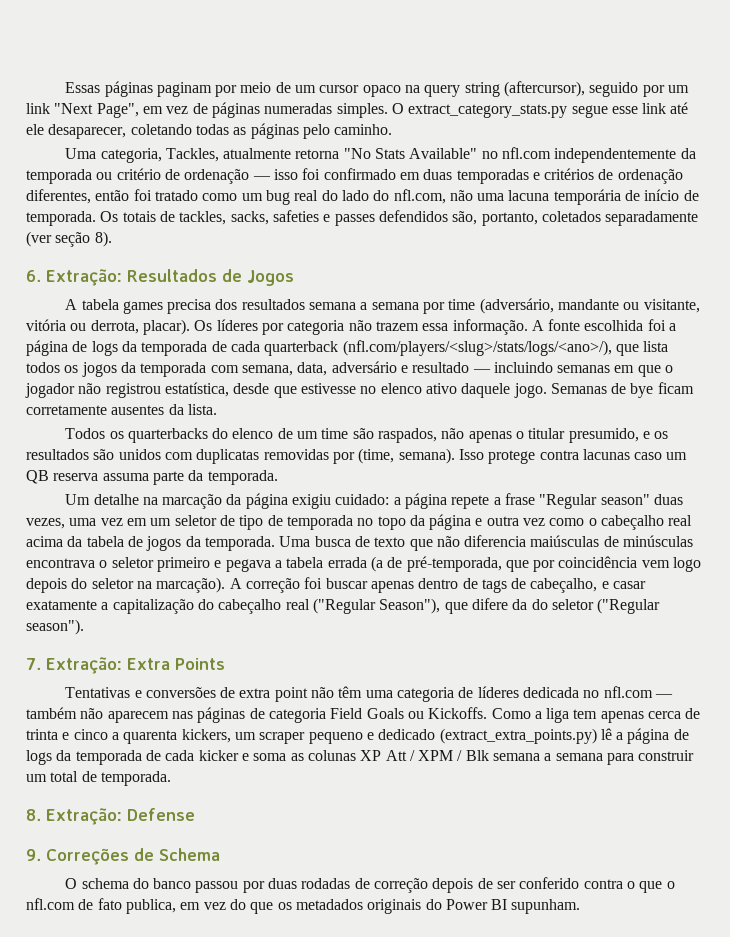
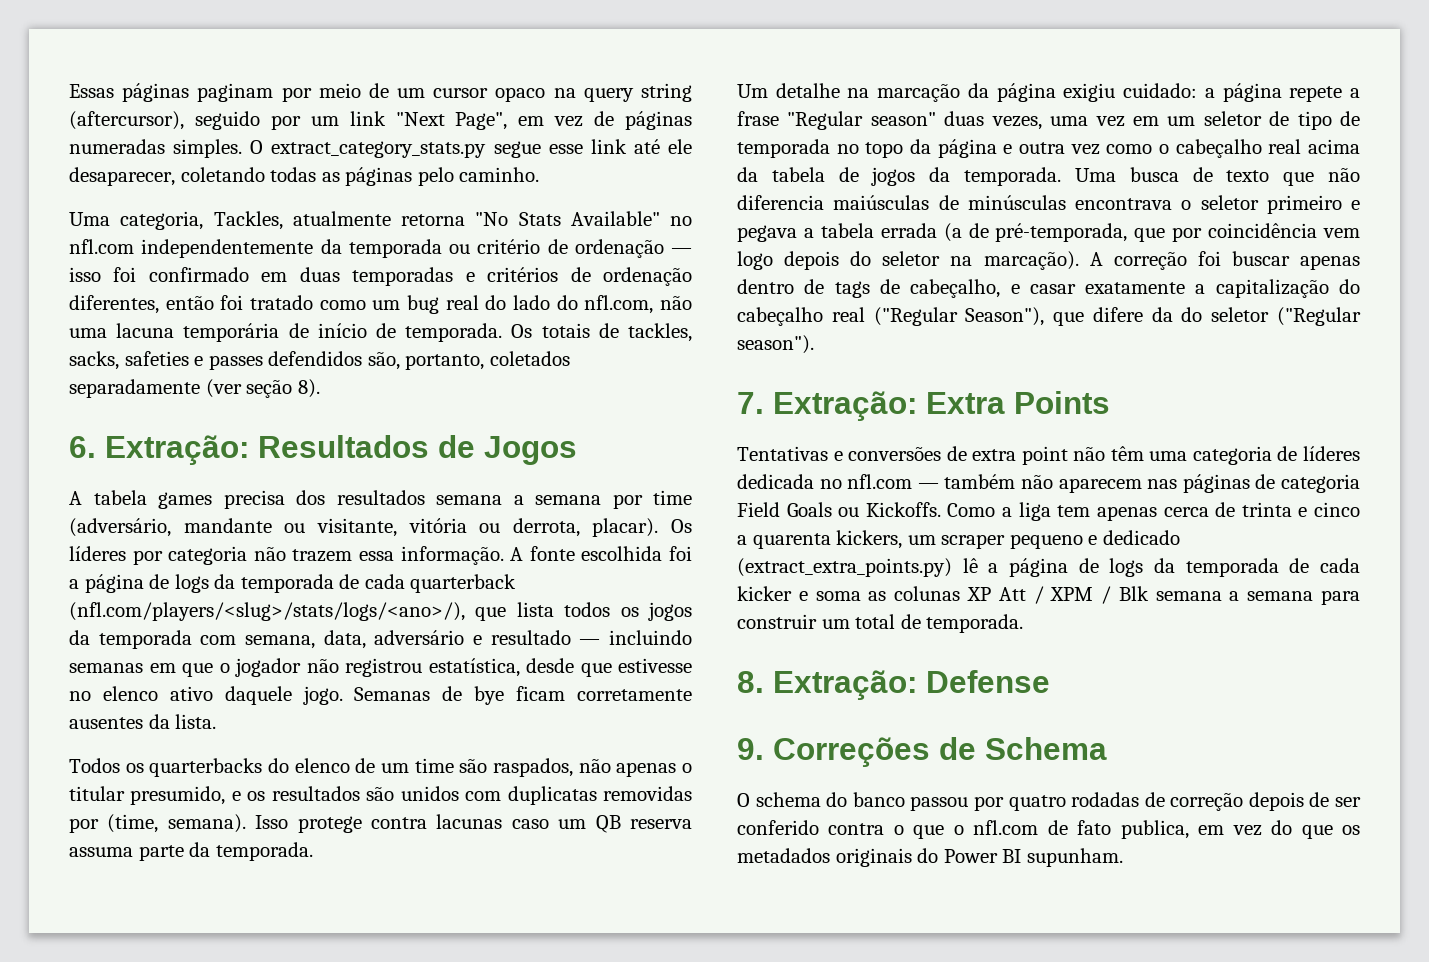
[268,878,298,889] duas -> [1008,795,1066,811] quatro

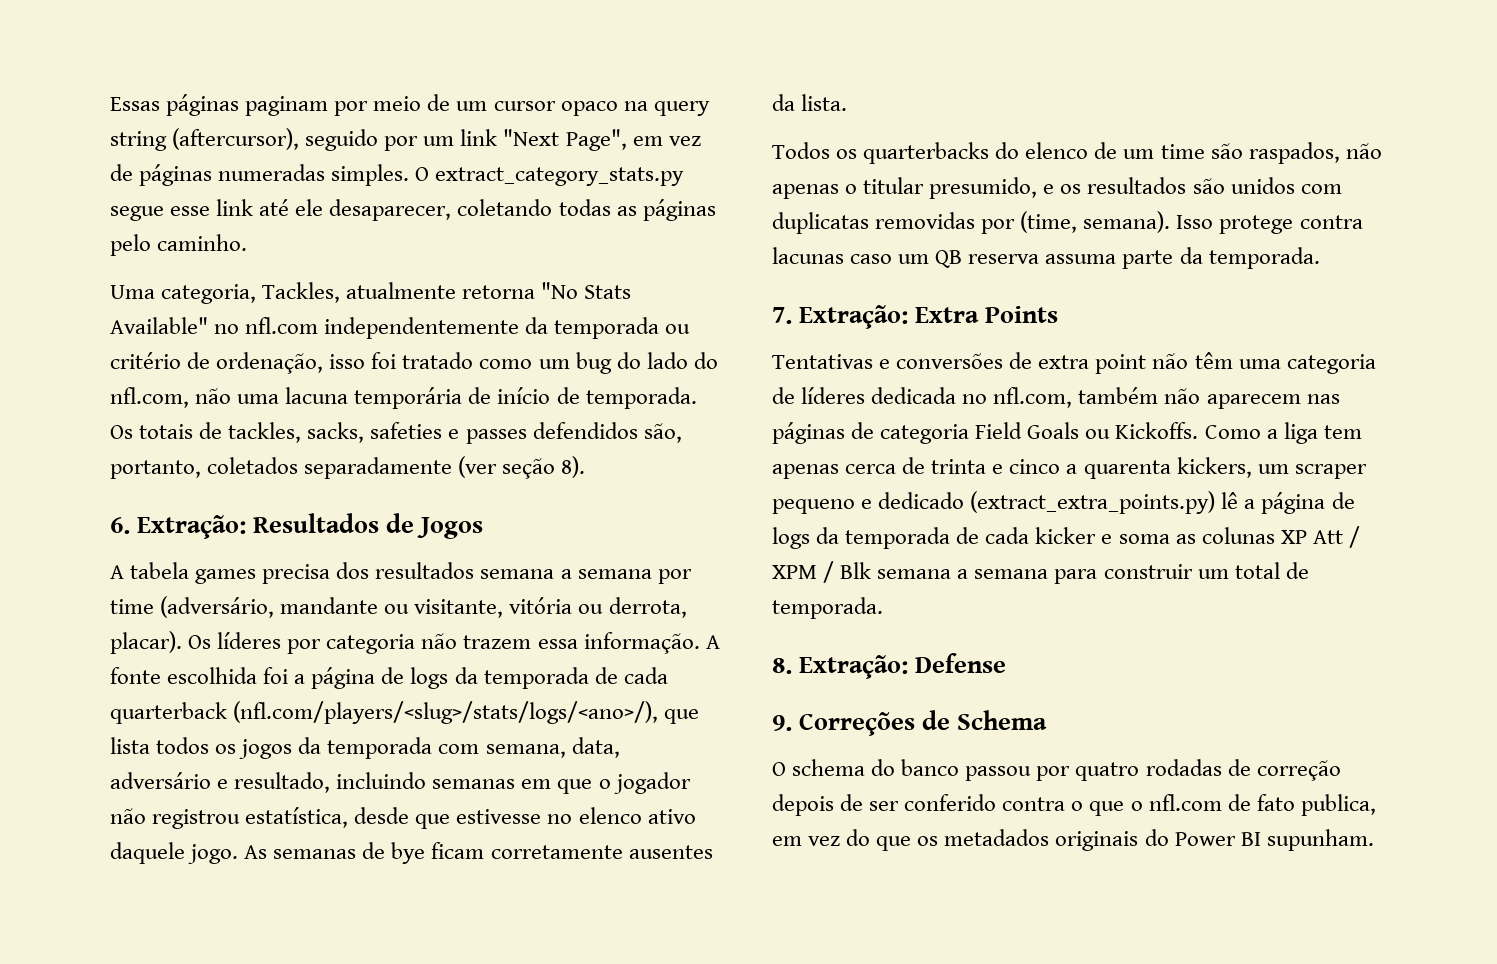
[574,239,692,258] [69,267,693,286] [69,295,214,314] ordenação — isso foi confirmado em duas temporadas e critérios de ordenação diferentes, então -> [216,352,366,374] ordenação, isso
[445,295,479,310] real -> (612, 363) none
[490,630,601,645] resultado — -> [234,772,331,793] resultado,
[354,687,431,701] Semanas -> [244,845,357,859] As semanas
[737,83,1360,102] [737,111,1360,130] [737,139,1360,158] [737,167,1360,186] [737,195,1360,214] [737,223,1360,242] [737,251,1360,270] [737,279,1360,298] [737,307,1361,326] [737,335,814,354] // Um detalhe na marcação da página exigiu cuidado: a página repete a frase "Regular season" duas vezes, uma vez em um seletor de tipo de temporada no topo da página e outra vez como o cabeçalho real acima da tabela de jogos da temporada. Uma busca de texto que não diferencia maiúsculas de minúsculas encontrava o seletor primeiro e pegava a tabela errada (a de pré-temporada, que por coincidência vem logo depois do seletor na marcação). A correção foi buscar apenas dentro de tags de cabeçalho, e casar exatamente a capitalização do cabeçalho real ("Regular Season"), que difere da do seletor ("Regular season"). -> (1320, 258) none
[847,474,939,489] nfl.com — -> [993,387,1073,408] nfl.com,

